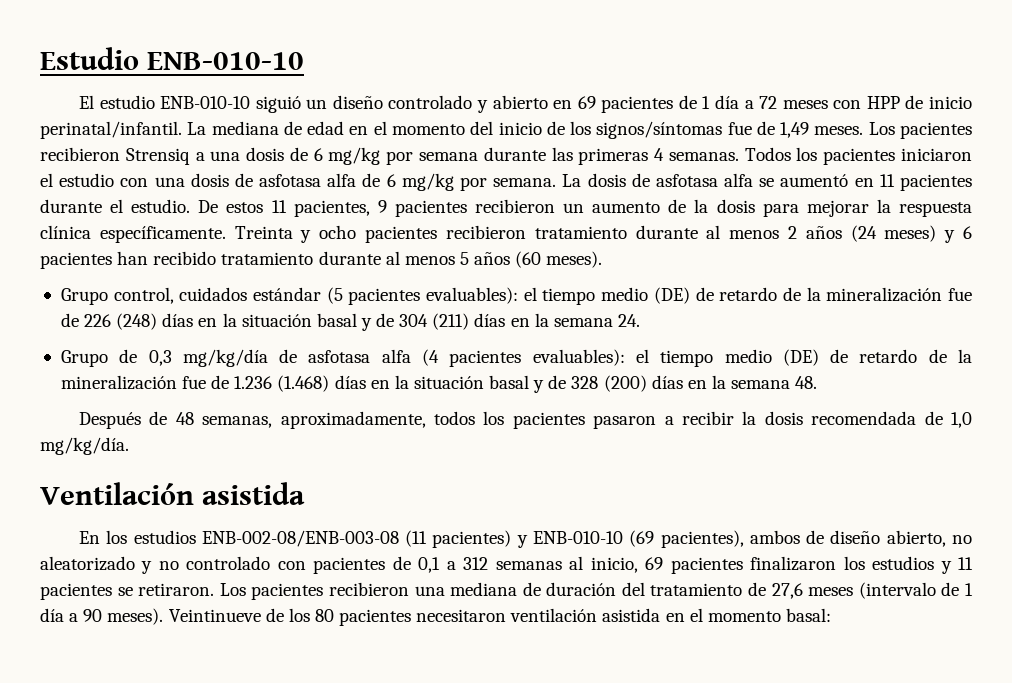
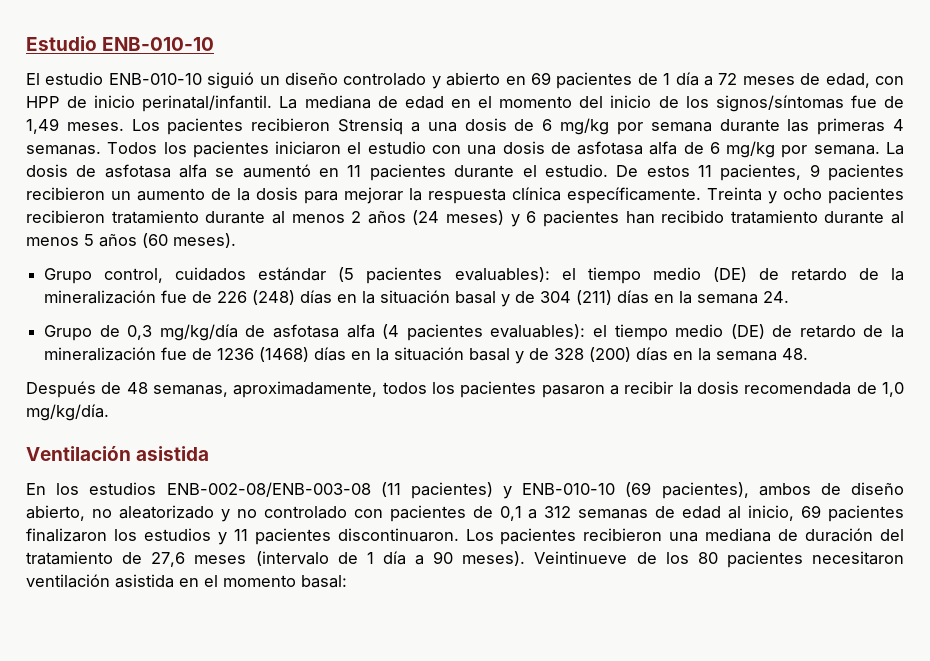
(828, 104) none -> [800,73,870,88] de edad,
[234,375,330,392] 1.236 (1.468) -> [217,347,310,362] 1236 (1468)
(562, 565) none -> [655,506,722,519] de edad
[117,583,215,596] se retiraron. -> [337,528,459,542] discontinuaron.

